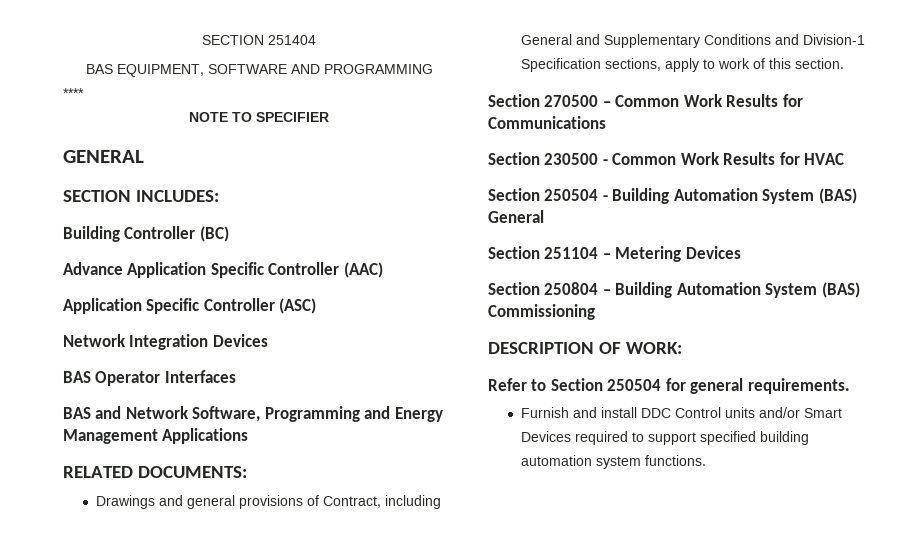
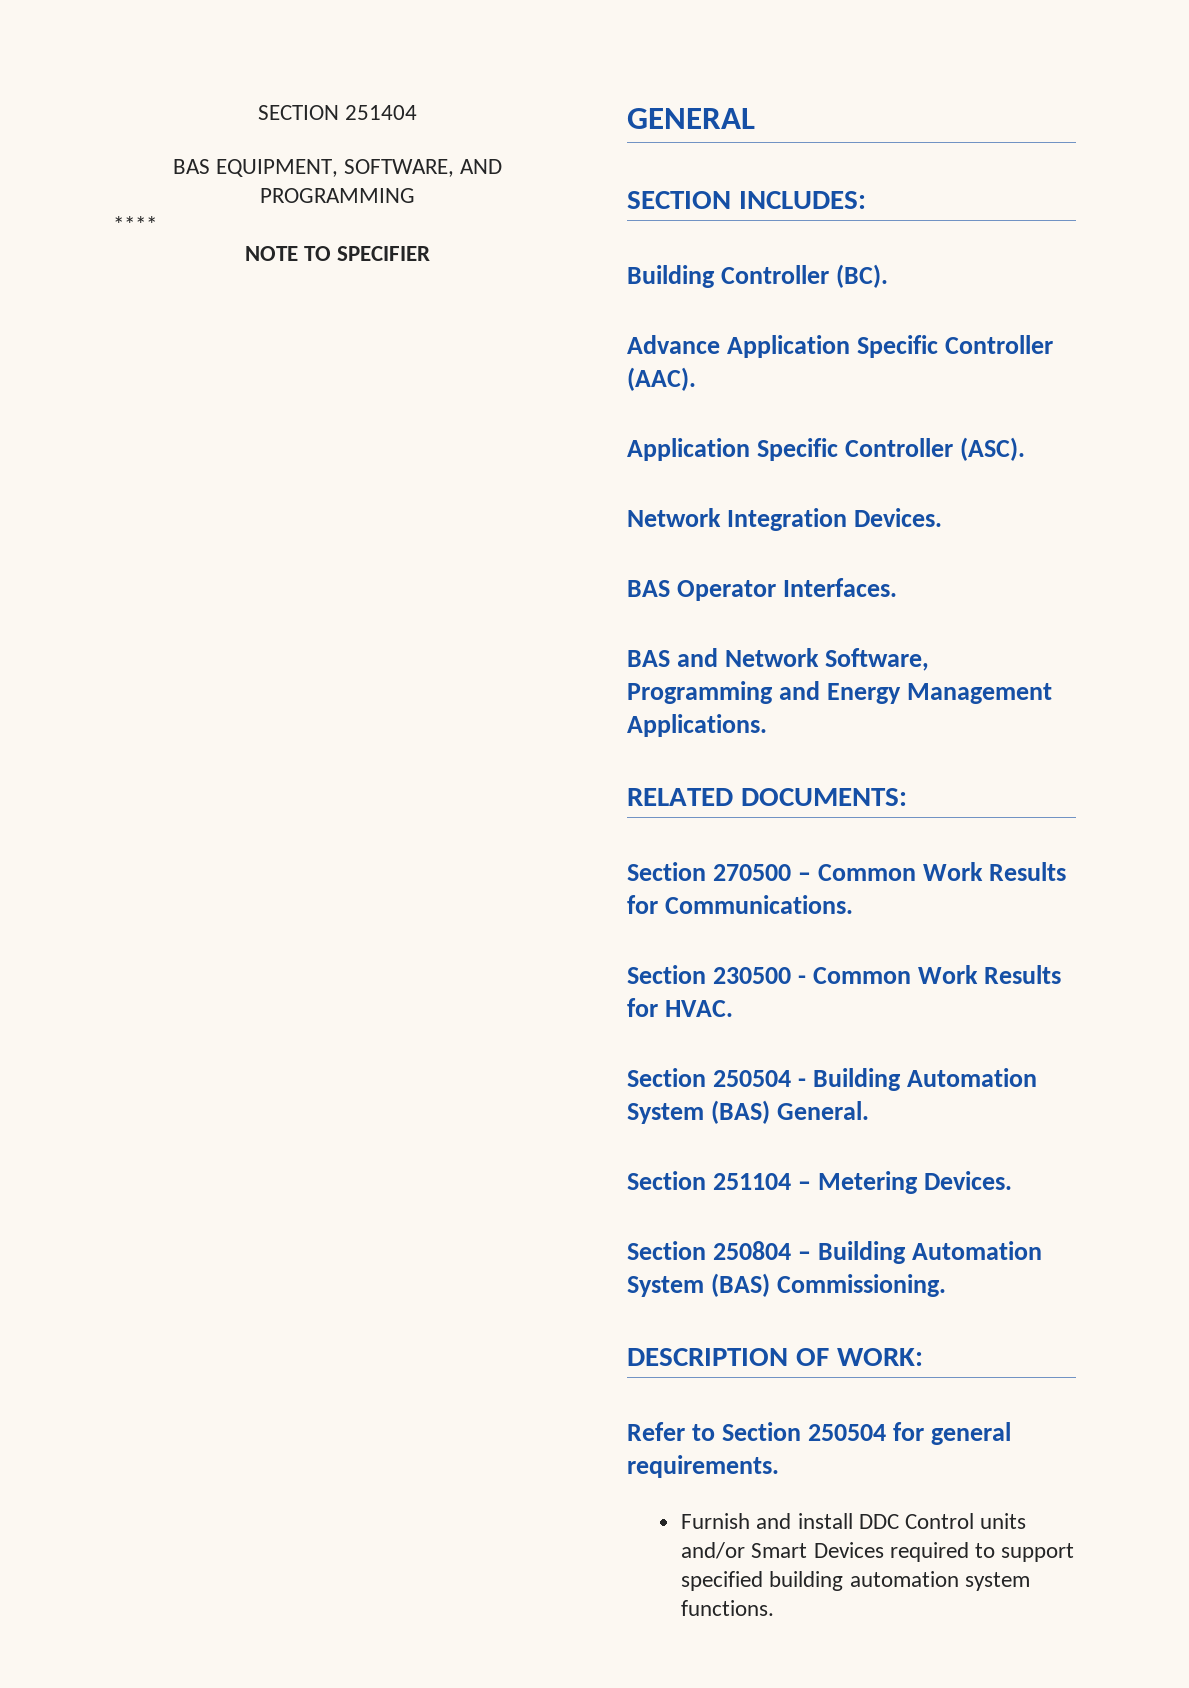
[207,64,287,74] SOFTWARE -> [344,159,455,177] SOFTWARE,
[199,226,229,242] (BC) -> [836,264,889,288] (BC).
[343,262,383,278] [63,298,317,314] (AAC) // Application Specific Controller (ASC) -> [627,367,696,391] [627,437,1026,461] (AAC). // Application Specific Controller (ASC).
[212,334,268,347] Devices -> [854,508,943,527] Devices.
[164,370,236,383] Interfaces -> [783,578,898,597] Interfaces.
[162,428,249,444] Applications -> [627,714,767,737] Applications.
[95,495,441,509] [520,34,865,48] [520,58,844,72] // Drawings and general provisions of Contract, including General and Supplementary Conditions and Division-1 Specification sections, apply to work of this section. -> (907, 797) none
[488,116,606,129] Communications -> [665,895,854,914] Communications.
[804,153,845,165] HVAC -> [665,1000,734,1017] HVAC.
[488,210,544,223] General -> [777,1101,870,1120] General.
[685,246,741,259] Devices -> [924,1171,1013,1190] Devices.
[488,304,595,320] Commissioning -> [777,1274,947,1297] Commissioning.

